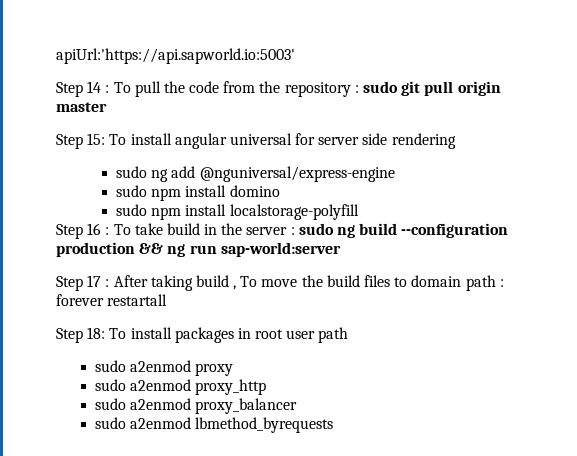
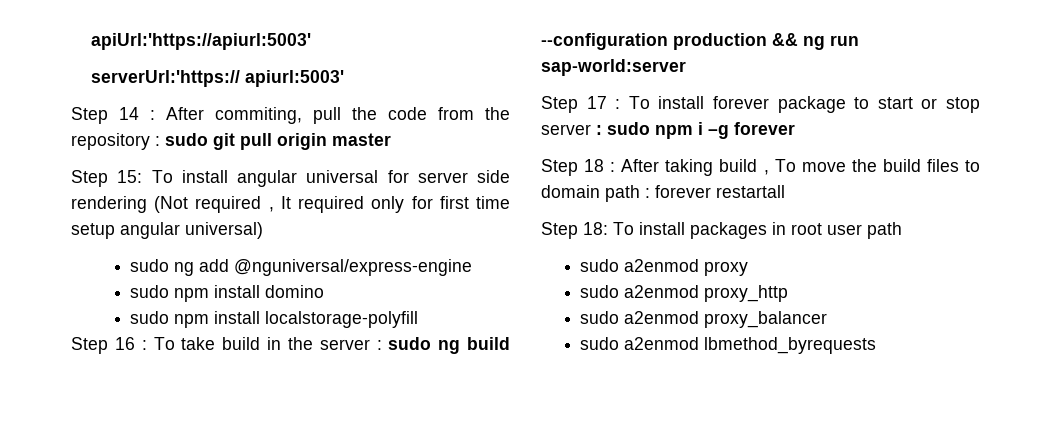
[56,48,295,64] apiUrl:'https://api.sapworld.io:5003' -> [91,33,312,50] [91,70,345,87] apiUrl:'https://apiurl:5003' // serverUrl:'https:// apiurl:5003'
[113,82,131,93] To -> [166,107,302,124] After commiting,
(456, 141) none -> [154,196,511,213] [71,222,263,239] (Not required , It required only for first time setup angular universal)
(110, 283) none -> [628,96,980,113] [541,122,795,139] [541,159,616,176] To install forever package to start or stop server : sudo npm i –g forever // Step 18 :

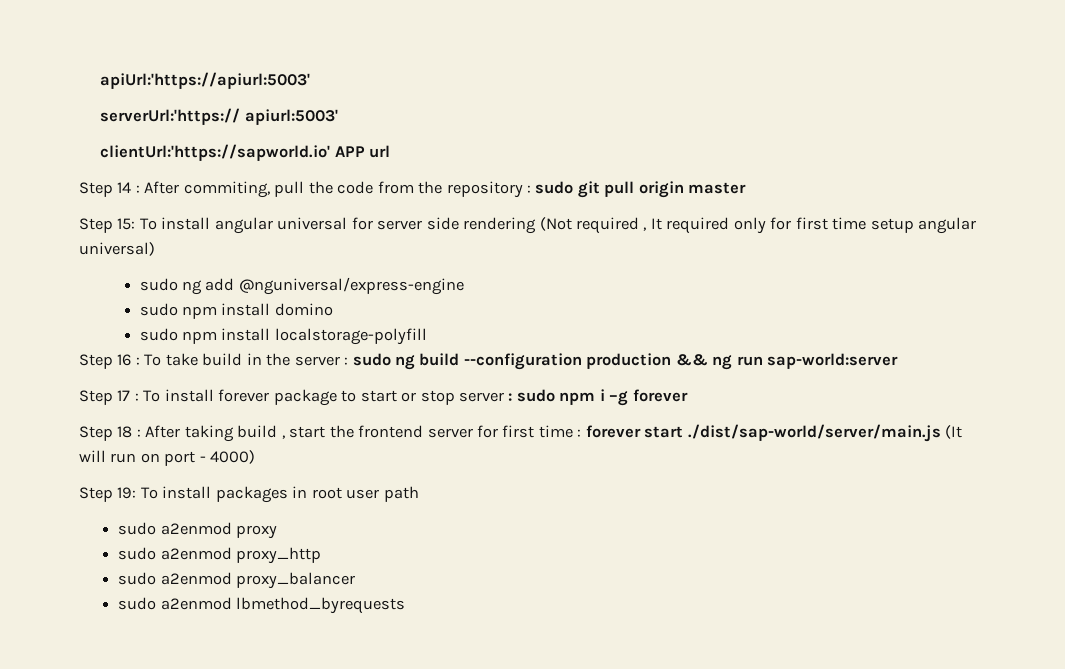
(345, 78) none -> [100,144,391,161] // clientUrl:'https://sapworld.io' APP url
[774,159,980,172] [541,185,785,202] [541,222,608,239] To move the build files to domain path : forever restartall // Step 18: -> [289,424,963,442] [79,450,256,466] [79,487,137,502] start the frontend server for first time : forever start ./dist/sap-world/server/main.js (It will run on port - 4000) // Step 19:

